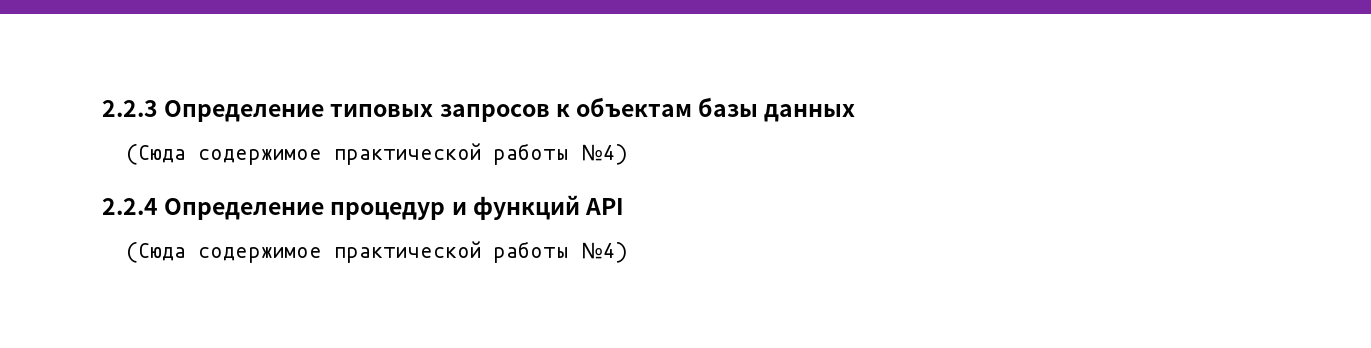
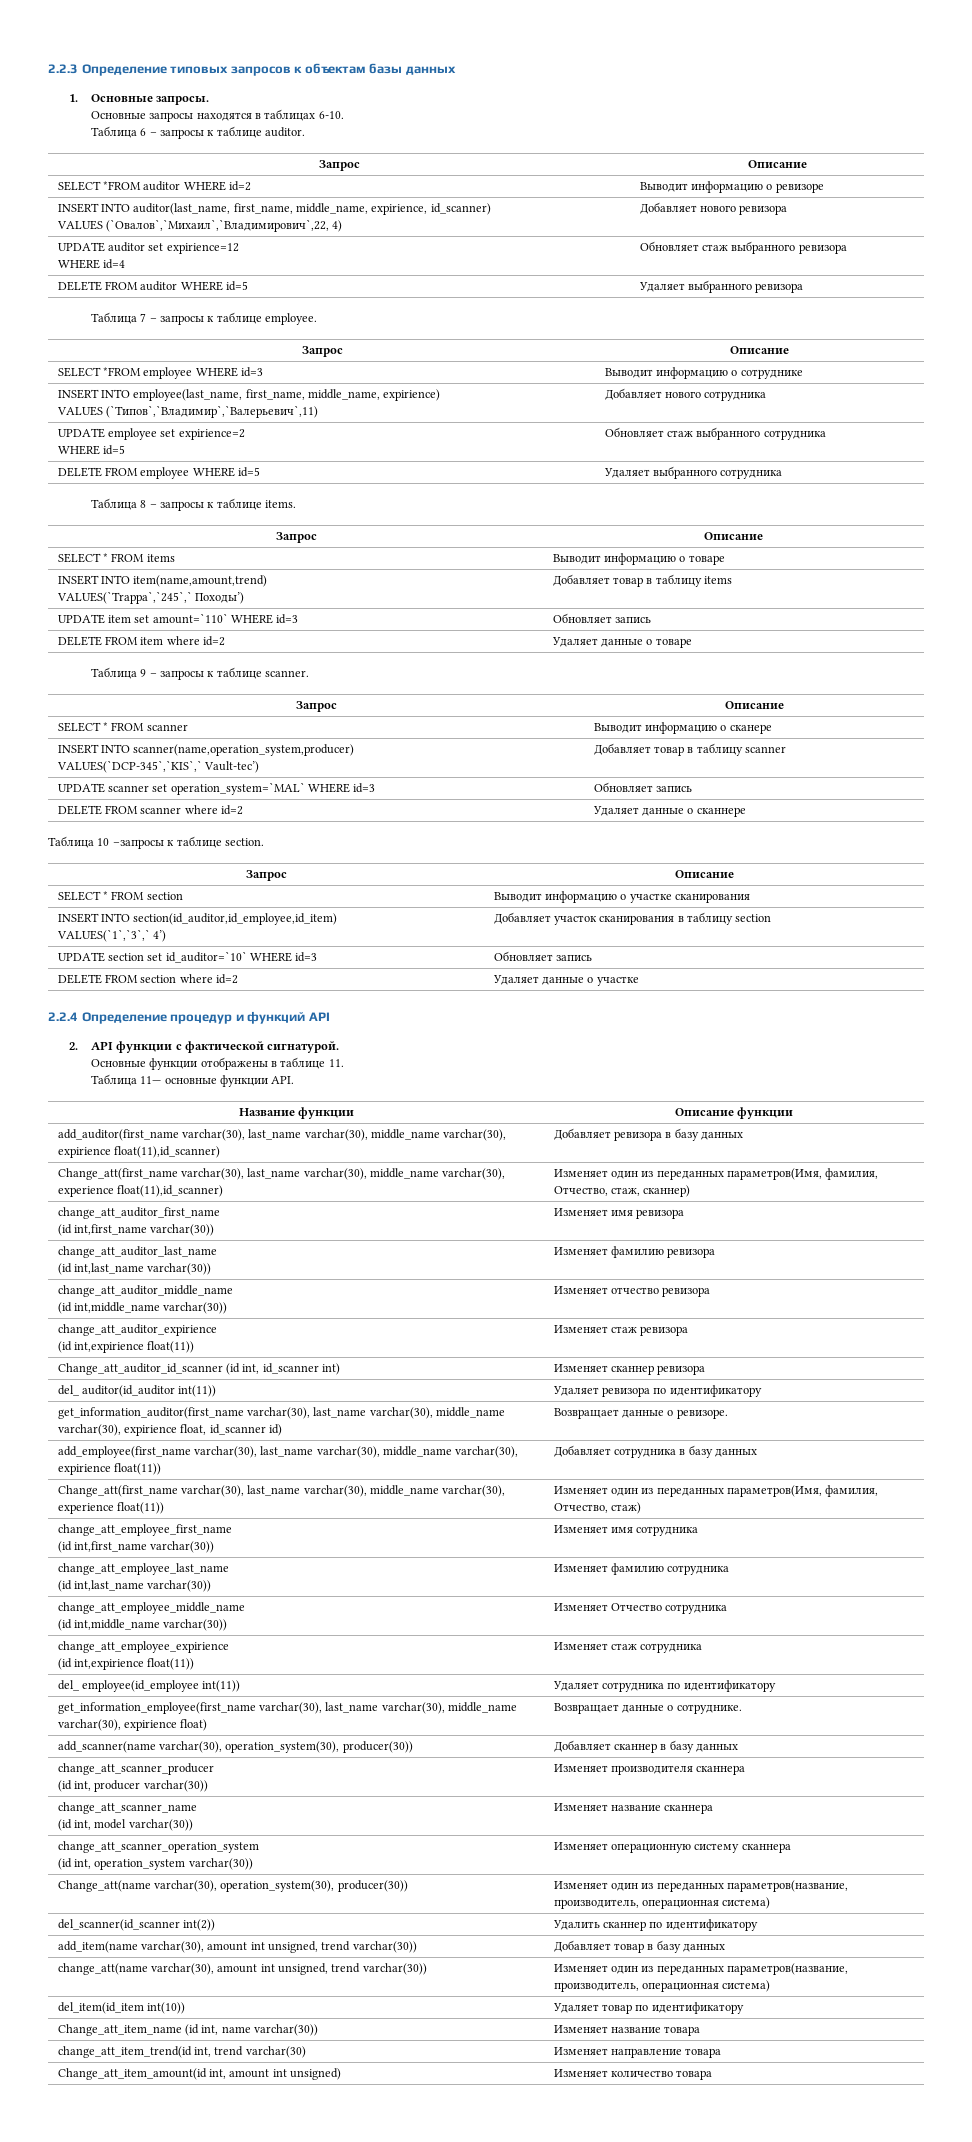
[126,143,629,165] (Сюда содержимое практической работы №4) -> [69,94,210,105] [90,109,344,122] [90,126,306,139] [319,160,360,171] [747,160,807,168] [57,181,252,191] [639,181,824,193] [57,203,491,215] [56,219,343,232] [639,202,788,215] [57,242,239,254] [57,259,125,269] [639,241,847,254] [57,281,249,291] [638,280,804,293] [90,312,318,325] [301,346,343,357] [730,346,789,354] [57,367,264,379] [604,367,803,379] [57,389,441,401] [56,405,318,418] [604,388,767,401] [57,428,245,440] [57,445,125,455] [604,427,826,440] [57,467,261,479] [603,466,783,479] [90,498,297,511] [275,532,317,543] [704,532,763,540] [57,553,175,563] [552,553,725,565] [57,575,268,587] [56,591,244,604] [552,574,733,587] [57,613,299,624] [552,613,651,623] [57,636,226,646] [551,637,692,648] [90,667,310,680] [296,701,337,712] [724,701,784,709] [57,722,188,732] [593,722,772,734] [57,744,355,756] [56,760,259,773] [593,743,787,756] [57,782,376,795] [593,782,692,792] [57,805,244,815] [592,806,746,817] [48,836,264,849] [246,870,287,881] [674,870,734,878] [57,891,183,901] [493,891,751,903] [57,913,338,925] [56,929,166,942] [493,912,772,925] [57,951,318,963] [493,951,592,961] [57,974,239,984] [492,975,639,986] 1. Основные запросы. // Основные запросы находятся в таблицах 6-10. // Таблица 6 – запросы к таблице auditor. // Запрос | Описание // SELECT *FROM auditor WHERE id=2 | Выводит информацию о ревизоре // INSERT INTO auditor(last_name, first_name, middle_name, expirience, id_scanner) // VALUES (`Овалов`,`Михаил`,`Владимирович`,22, 4) | Добавляет нового ревизора // UPDATE auditor set expirience=12 // WHERE id=4 | Обновляет стаж выбранного ревизора // DELETE FROM auditor WHERE id=5 | Удаляет выбранного ревизора // Таблица 7 – запросы к таблице employee. // Запрос | Описание // SELECT *FROM employee WHERE id=3 | Выводит информацию о сотруднике // INSERT INTO employee(last_name, first_name, middle_name, expirience) // VALUES (`Типов`,`Владимир`,`Валерьевич`,11) | Добавляет нового сотрудника // UPDATE employee set expirience=2 // WHERE id=5 | Обновляет стаж выбранного сотрудника // DELETE FROM employee WHERE id=5 | Удаляет выбранного сотрудника // Таблица 8 – запросы к таблице items. // Запрос | Описание // SELECT * FROM items | Выводит информацию о товаре // INSERT INTO item(name,amount,trend) // VALUES(`Trappa`,`245`,` Походы’) | Добавляет товар в таблицу items // UPDATE item set amount=`110` WHERE id=3 | Обновляет запись // DELETE FROM item where id=2 | Удаляет данные о товаре // Таблица 9 – запросы к таблице scanner. // Запрос | Описание // SELECT * FROM scanner | Выводит информацию о сканере // INSERT INTO scanner(name,operation_system,producer) // VALUES(`DCP-345`,`KIS`,` Vault-tec’) | Добавляет товар в таблицу scanner // UPDATE scanner set operation_system=`MAL` WHERE id=3 | Обновляет запись // DELETE FROM scanner where id=2 | Удаляет данные о сканнере // Таблица 10 –запросы к таблице section. // Запрос | Описание // SELECT * FROM section | Выводит информацию о участке сканирования // INSERT INTO section(id_auditor,id_employee,id_item) // VALUES(`1`,`3`,` 4’) | Добавляет участок сканирования в таблицу section // UPDATE section set id_auditor=`10` WHERE id=3 | Обновляет запись // DELETE FROM section where id=2 | Удаляет данные о участке
[126,241,629,263] (Сюда содержимое практической работы №4) -> [69,1041,340,1053] [90,1057,344,1070] [90,1074,295,1087] [238,1107,355,1119] [674,1107,794,1119] [57,1129,507,1141] [57,1146,220,1158] [553,1128,744,1141] [57,1168,506,1180] [57,1185,223,1197] [553,1168,879,1180] [553,1185,691,1197] [57,1207,220,1219] [57,1224,215,1236] [553,1208,685,1219] [57,1246,217,1258] [57,1263,212,1275] [553,1246,716,1258] [57,1285,233,1297] [57,1302,228,1314] [553,1286,711,1297] [57,1324,217,1336] [57,1341,195,1353] [553,1325,689,1336] [57,1363,341,1375] [553,1364,706,1375] [57,1385,217,1397] [552,1385,762,1397] [57,1407,506,1419] [57,1424,283,1436] [553,1408,728,1419] [57,1446,519,1458] [57,1463,161,1475] [553,1445,758,1458] [57,1485,506,1497] [57,1502,164,1514] [553,1485,879,1497] [553,1502,641,1514] [57,1524,232,1536] [57,1541,215,1553] [553,1525,699,1536] [57,1563,229,1575] [57,1580,212,1592] [553,1563,730,1575] [57,1602,245,1614] [57,1619,228,1631] [553,1603,728,1614] [57,1641,229,1653] [57,1658,195,1670] [553,1642,703,1653] [57,1680,241,1692] [552,1680,776,1692] [57,1702,518,1714] [57,1719,208,1731] [553,1703,742,1714] [57,1741,413,1753] [553,1740,739,1753] [57,1763,214,1775] [57,1780,208,1792] [553,1764,746,1775] [57,1802,197,1814] [57,1819,193,1831] [553,1803,714,1814] [57,1841,259,1853] [57,1858,253,1870] [553,1842,791,1853] [57,1880,408,1892] [553,1880,849,1892] [553,1897,771,1909] [57,1919,215,1931] [552,1919,758,1931] [57,1941,417,1953] [553,1940,726,1953] [57,1963,427,1975] [553,1963,849,1975] [553,1980,771,1992] [57,2002,185,2014] [552,2002,744,2014] [57,2024,319,2036] [553,2025,701,2036] [57,2046,306,2058] [553,2047,722,2058] [57,2068,342,2080] [553,2069,713,2080] 2. API функции с фактической сигнатурой. // Основные функции отображены в таблице 11. // Таблица 11— основные функции API. // Название функции | Описание функции // add_auditor(first_name varchar(30), last_name varchar(30), middle_name varchar(30), expirience float(11),id_scanner) | Добавляет ревизора в базу данных // Change_att(first_name varchar(30), last_name varchar(30), middle_name varchar(30), experience float(11),id_scanner) | Изменяет один из переданных параметров(Имя, фамилия, Отчество, стаж, сканнер) // change_att_auditor_first_name // (id int,first_name varchar(30)) | Изменяет имя ревизора // change_att_auditor_last_name // (id int,last_name varchar(30)) | Изменяет фамилию ревизора // сhange_att_auditor_middle_name // (id int,middle_name varchar(30)) | Изменяет отчество ревизора // change_att_auditor_expirience // (id int,expirience float(11)) | Изменяет стаж ревизора // Change_att_auditor_id_scanner (id int, id_scanner int) | Изменяет сканнер ревизора // del_ auditor(id_auditor int(11)) | Удаляет ревизора по идентификатору // get_information_auditor(first_name varchar(30), last_name varchar(30), middle_name varchar(30), expirience float, id_scanner id) | Возвращает данные о ревизоре. // add_employee(first_name varchar(30), last_name varchar(30), middle_name varchar(30), expirience float(11)) | Добавляет сотрудника в базу данных // Change_att(first_name varchar(30), last_name varchar(30), middle_name varchar(30), experience float(11)) | Изменяет один из переданных параметров(Имя, фамилия, Отчество, стаж) // change_att_employee_first_name // (id int,first_name varchar(30)) | Изменяет имя сотрудника // change_att_employee_last_name // (id int,last_name varchar(30)) | Изменяет фамилию сотрудника // сhange_att_employee_middle_name // (id int,middle_name varchar(30)) | Изменяет Отчество сотрудника // change_att_employee_expirience // (id int,expirience float(11)) | Изменяет стаж сотрудника // del_ employee(id_employee int(11)) | Удаляет сотрудника по идентификатору // get_information_employee(first_name varchar(30), last_name varchar(30), middle_name varchar(30), expirience float) | Возвращает данные о сотруднике. // add_scanner(name varchar(30), operation_system(30), producer(30)) | Добавляет сканнер в базу данных // change_att_scanner_producer // (id int, producer varchar(30)) | Изменяет производителя сканнера // change_att_scanner_name // (id int, model varchar(30)) | Изменяет название сканнера // change_att_scanner_operation_system // (id int, operation_system varchar(30)) | Изменяет операционную систему сканнера // Change_att(name varchar(30), operation_system(30), producer(30)) | Изменяет один из переданных параметров(название, производитель, операционная система) // del_scanner(id_scanner int(2)) | Удалить сканнер по идентификатору // add_item(name varchar(30), amount int unsigned, trend varchar(30)) | Добавляет товар в базу данных // change_att(name varchar(30), amount int unsigned, trend varchar(30)) | Изменяет один из переданных параметров(название, производитель, операционная система) // del_item(id_item int(10)) | Удаляет товар по идентификатору // Change_att_item_name (id int, name varchar(30)) | Изменяет название товара // change_att_item_trend(id int, trend varchar(30) | Изменяет направление товара // Change_att_item_amount(id int, amount int unsigned) | Изменяет количество товара

